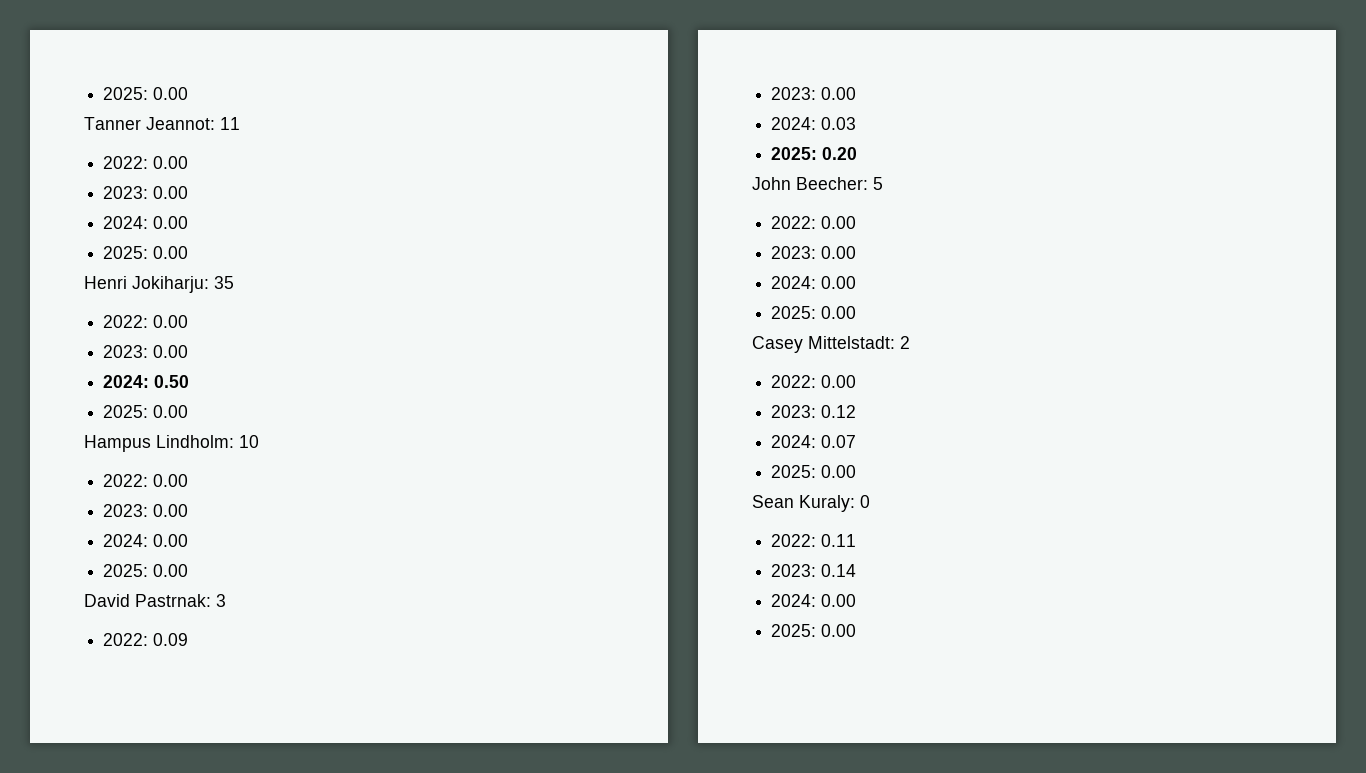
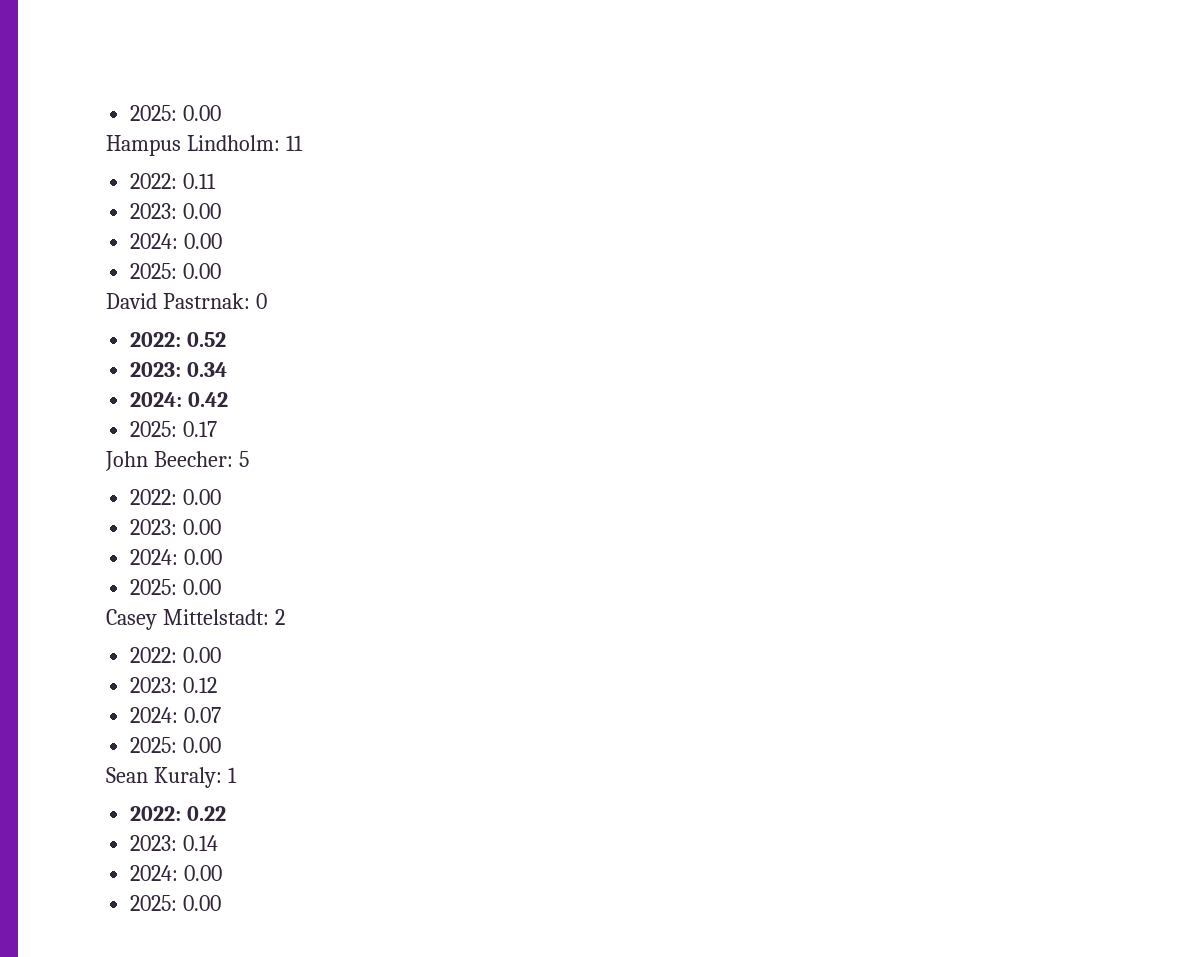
[103,87,189,100] [84,117,240,130] [103,156,189,169] [103,186,189,199] [103,216,189,229] [103,246,189,259] [84,276,234,293] [103,315,189,328] [103,345,189,358] [103,375,190,388] [103,405,189,418] 2025: 0.00 // Tanner Jeannot: 11 // 2022: 0.00 // 2023: 0.00 // 2024: 0.00 // 2025: 0.00 // Henri Jokiharju: 35 // 2022: 0.00 // 2023: 0.00 // 2024: 0.50 // 2025: 0.00 -> [130,105,222,121] 2025: 0.00
[239,435,259,448] [103,474,189,487] 10 // 2022: 0.00 -> [285,135,303,151] [130,173,217,189] 11 // 2022: 0.11
[216,594,226,607] [103,633,189,646] [771,87,857,100] [771,117,857,130] [771,147,858,160] 3 // 2022: 0.09 // 2023: 0.00 // 2024: 0.03 // 2025: 0.20 -> [255,293,267,309] [130,332,227,347] [130,362,228,377] [130,392,229,407] [130,421,218,437] 0 // 2022: 0.52 // 2023: 0.34 // 2024: 0.42 // 2025: 0.17
[860,495,870,508] [771,534,857,547] 0 // 2022: 0.11 -> [227,767,237,783] [130,806,227,821] 1 // 2022: 0.22

